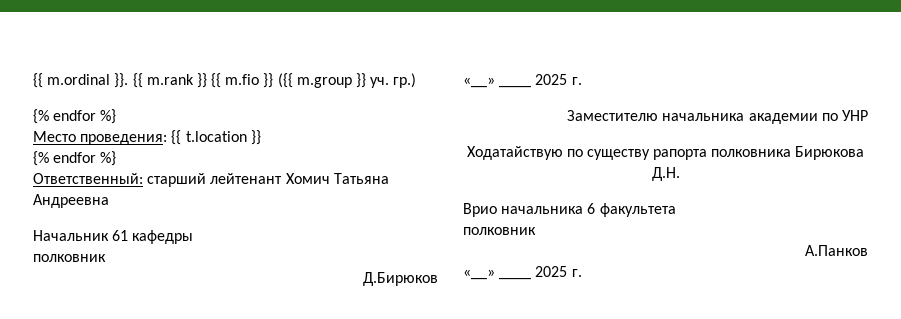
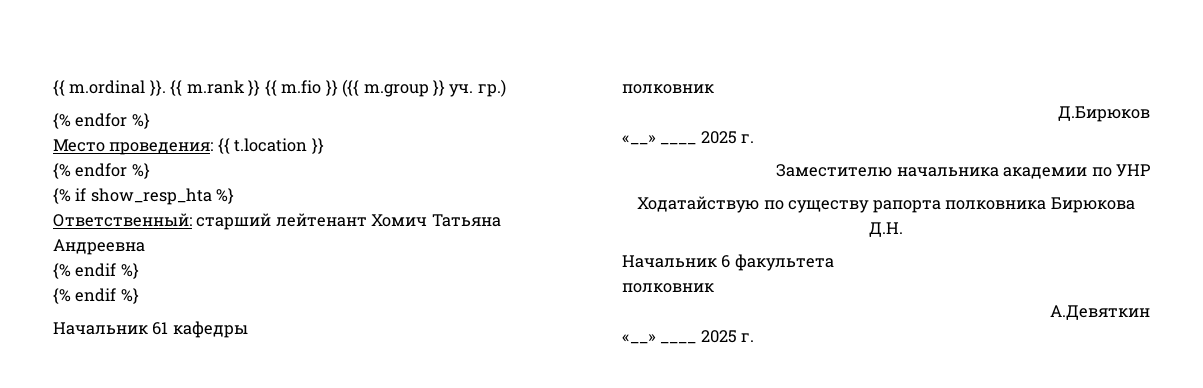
(117, 158) none -> [53,188,235,205] // {% if show_resp_hta %}
(109, 201) none -> [53,263,139,279] [53,288,139,304] // {% endif %} // {% endif %}
[463,203,584,217] Врио начальника -> [622,255,717,268] Начальник
[805,245,868,256] А.Панков -> [1050,305,1150,320] А.Девяткин

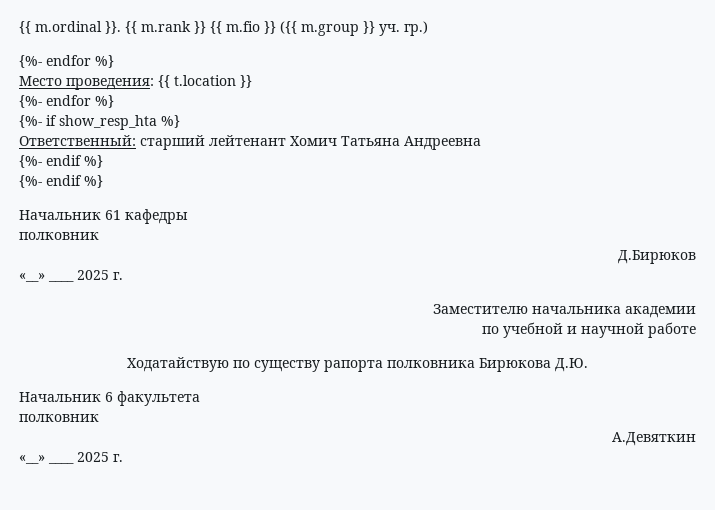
[53,113,71,129] {% -> [19,55,42,68] {%-
[53,163,150,179] [53,188,71,204] {% endfor %} // {% -> [19,95,114,108] [19,115,42,128] {%- endfor %} // {%-
[53,263,139,279] [53,288,71,304] {% endif %} // {% -> [19,155,103,168] [19,175,42,188] {%- endif %} // {%-
[1091,164,1150,177] по УНР -> [482,322,696,338] // по учебной и научной работе
[869,222,903,237] Д.Н. -> [555,358,588,372] Д.Ю.

